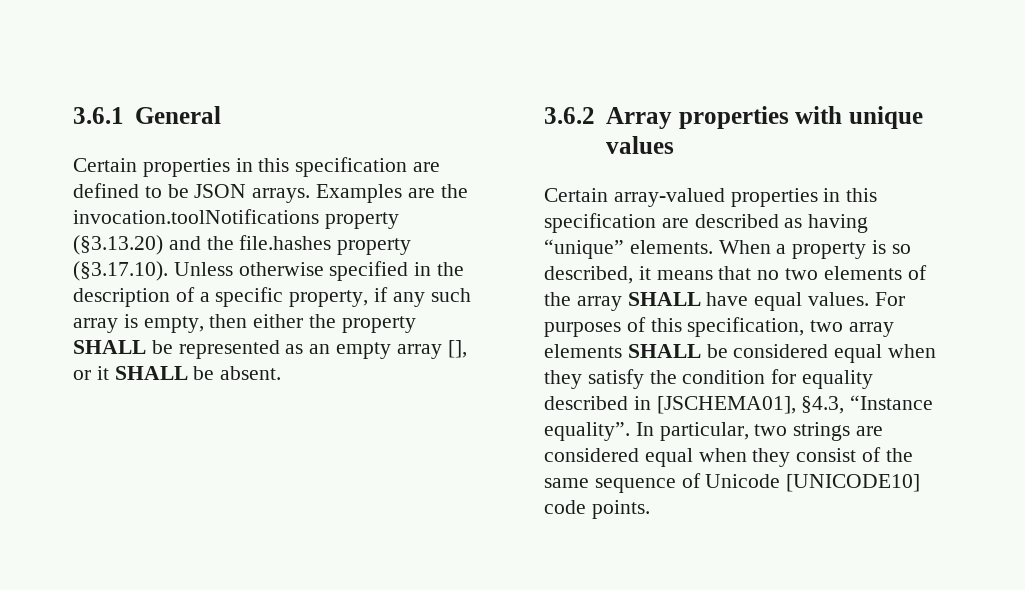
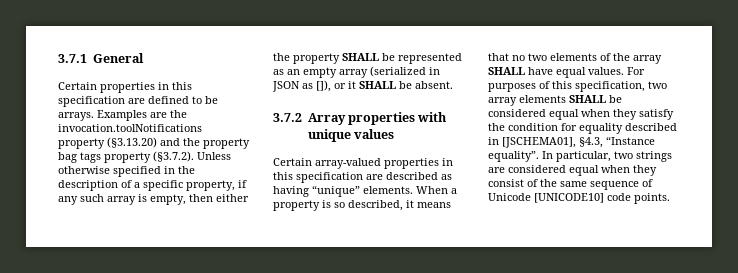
[73,107,124,124] 3.6.1 -> [58,54,87,63] 3.7.1
[194,184,247,198] JSON -> (218, 100) none
[239,235,412,255] [73,261,168,281] file.hashes property (§3.17.10). -> [203,138,250,149] [58,151,194,163] property bag tags property (§3.7.2).
[447,340,467,358] [], -> [370,66,440,77] [272,80,331,92] (serialized in JSON as []),
[544,107,595,124] 3.6.2 -> [273,113,302,122] 3.7.2

